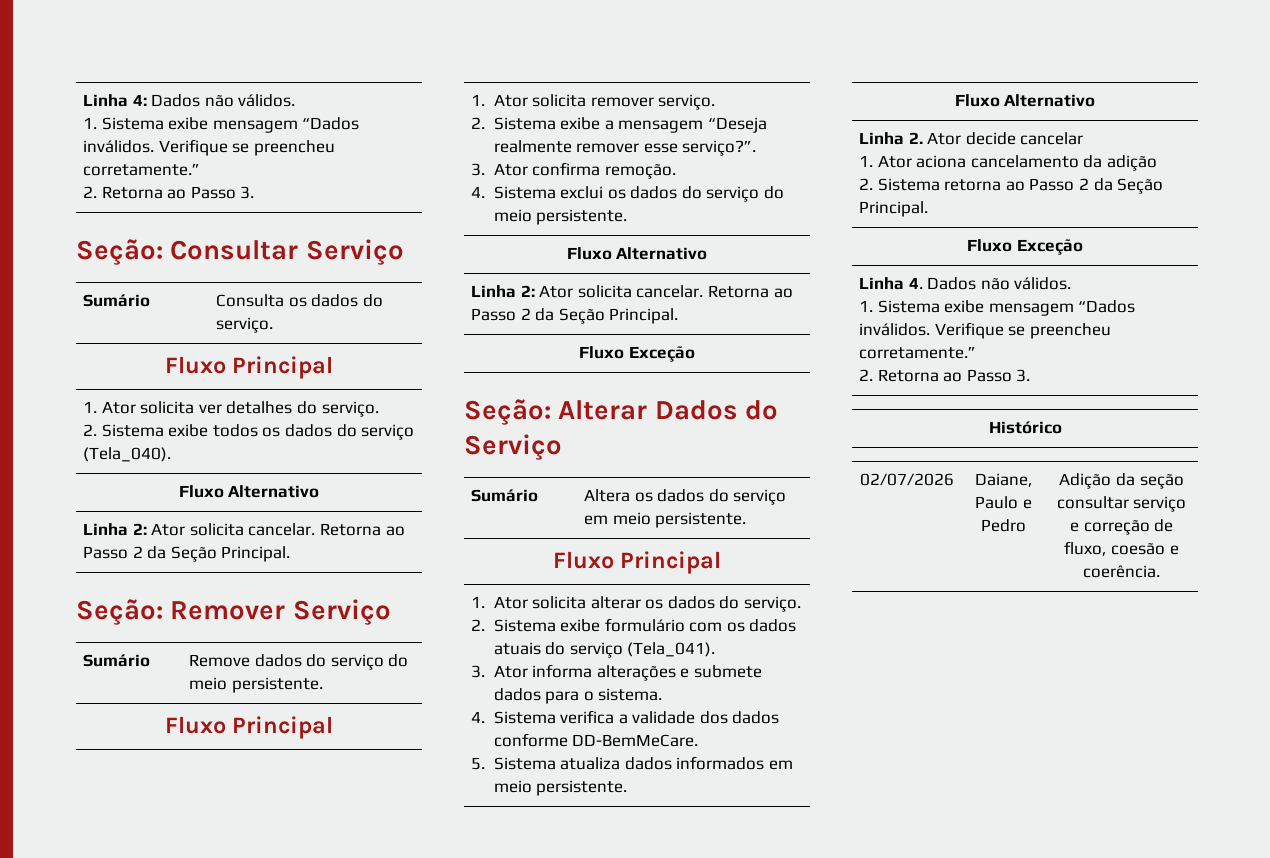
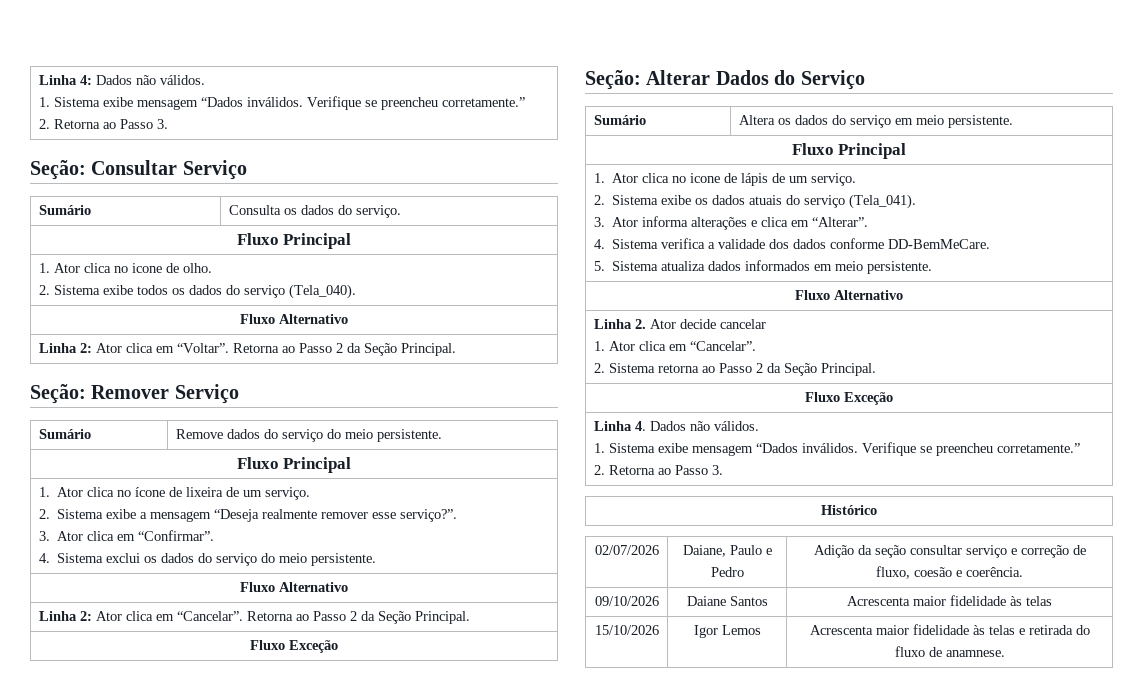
[140,401,379,417] solicita ver detalhes do serviço. -> [83,263,212,273] clica no icone de olho.
[189,523,316,536] solicita cancelar. -> [125,343,229,353] clica em “Voltar”.
[532,94,654,107] solicita remover -> [86,487,262,497] clica no ícone de lixeira de um
[532,162,676,179] confirma remoção. -> [86,530,214,541] clica em “Confirmar”.
[577,285,704,298] solicita cancelar. -> [125,611,243,621] clica em “Cancelar”.
[532,596,802,612] [471,618,723,632] solicita alterar os dados do serviço. // 2. Sistema exibe formulário com -> [641,173,856,186] [593,195,691,205] clica no icone de lápis de um serviço. // 2. Sistema exibe
[693,665,762,678] [493,688,663,704] submete dados para o sistema. -> [760,217,868,227] clica em “Alterar”.
[916,155,1157,171] aciona cancelamento da adição -> [638,341,756,351] clica em “Cancelar”.
(1160, 571) none -> [594,596,659,606] [686,596,768,606] [847,595,1052,606] [594,625,659,635] [693,625,761,638] [809,624,1090,635] [894,646,1005,657] // 09/10/2026 | Daiane Santos | Acrescenta maior fidelidade às telas // 15/10/2026 | Igor Lemos | Acrescenta maior fidelidade às telas e retirada do fluxo de anamnese.

